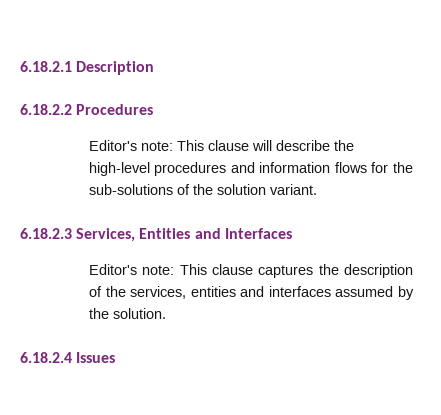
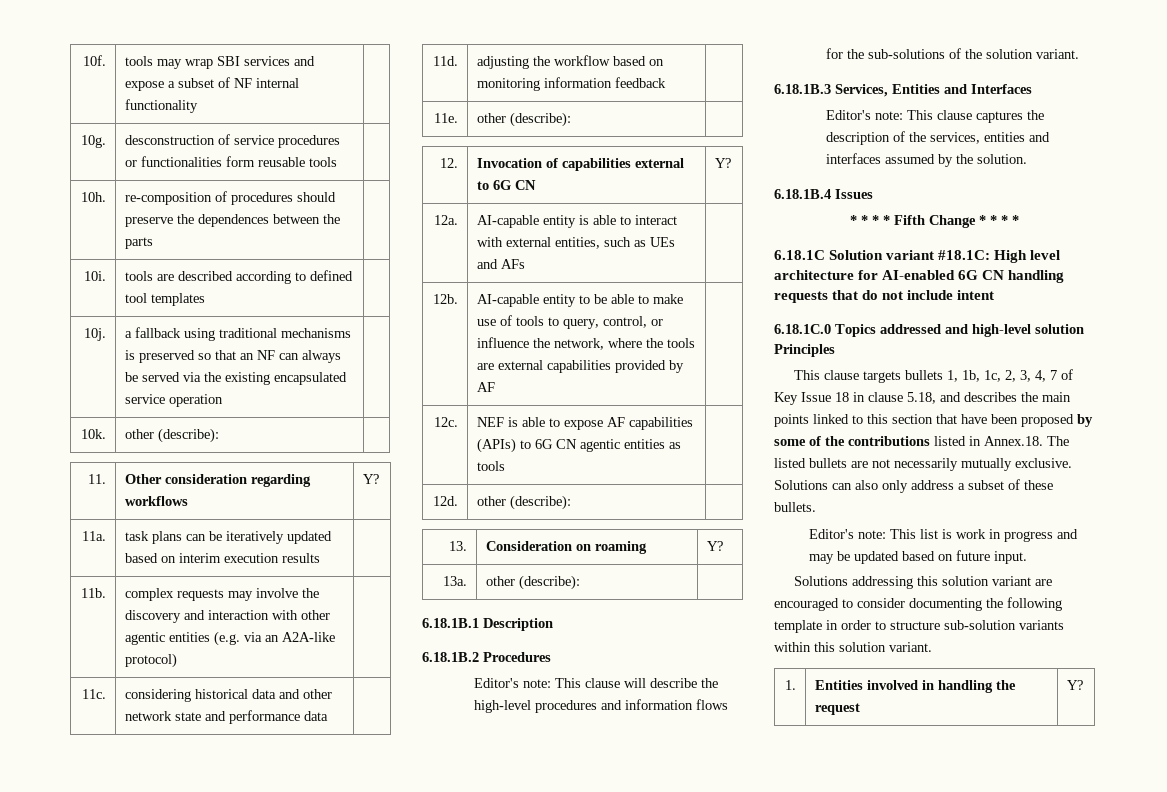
[20,61,72,72] 6.18.2.1 -> [83,55,107,66] [124,56,315,69] [124,77,299,91] [124,99,198,113] [81,135,107,148] [124,134,340,148] [124,156,337,167] [81,192,107,202] [124,191,336,205] [124,214,340,227] [124,237,153,249] [84,271,107,281] [124,270,353,284] [124,293,205,306] [84,328,107,341] [124,327,351,341] [124,350,341,363] [124,372,347,385] [124,394,223,407] [81,429,107,439] [124,428,219,443] [88,474,107,484] [124,474,311,487] [124,496,188,506] [362,474,379,484] [82,531,107,541] [124,531,332,544] [124,553,320,563] [81,588,107,598] [124,588,319,601] [124,610,330,623] [124,631,335,646] [124,653,177,668] [82,689,107,699] [124,689,332,702] [124,710,328,724] [433,56,459,66] [476,55,664,69] [476,77,666,91] [434,113,459,123] [476,112,571,127] [440,158,459,168] [476,158,684,171] [476,180,536,190] [714,158,731,168] [434,215,459,225] [476,215,677,228] [476,237,675,249] [476,259,525,269] [433,294,459,304] [476,294,683,307] [476,315,663,329] [476,337,695,350] [476,360,684,373] [476,382,495,392] [434,417,459,427] [476,417,693,430] [476,438,681,453] [476,461,505,471] [433,496,459,506] [476,495,571,510] [449,541,468,551] [485,541,647,554] [706,541,723,551] [443,576,468,586] [485,575,580,590] [422,618,479,628] 10f. | tools may wrap SBI services and expose a subset of NF internal functionality | // 10g. | desconstruction of service procedures or functionalities form reusable tools | // 10h. | re-composition of procedures should preserve the dependences between the parts | // 10i. | tools are described according to defined tool templates | // 10j. | a fallback using traditional mechanisms is preserved so that an NF can always be served via the existing encapsulated service operation | // 10k. | other (describe): | // 11. | Other consideration regarding workflows | Y? // 11a. | task plans can be iteratively updated based on interim execution results | // 11b. | complex requests may involve the discovery and interaction with other agentic entities (e.g. via an A2A-like protocol) | // 11c. | considering historical data and other network state and performance data | // 11d. | adjusting the workflow based on monitoring information feedback | // 11e. | other (describe): | // 12. | Invocation of capabilities external to 6G CN | Y? // 12a. | AI-capable entity is able to interact with external entities, such as UEs and AFs | // 12b. | AI-capable entity to be able to make use of tools to query, control, or influence the network, where the tools are external capabilities provided by AF | // 12c. | NEF is able to expose AF capabilities (APIs) to 6G CN agentic entities as tools | // 12d. | other (describe): | // 13. | Consideration on roaming | Y? // 13a. | other (describe): | // 6.18.1B.1
[20,104,72,115] 6.18.2.2 -> [422,652,479,662] 6.18.1B.2
[20,228,72,239] 6.18.2.3 -> [774,84,831,94] 6.18.1B.3
[20,352,72,363] 6.18.2.4 -> [774,189,831,199] 6.18.1B.4
(116, 357) none -> [850,215,1019,228] [774,250,1061,263] [774,270,1065,283] [774,290,995,303] [774,324,1084,337] [774,344,835,357] [794,369,1074,383] [774,392,1071,405] [774,414,1093,427] [774,436,1069,446] [774,458,1072,471] [774,479,1053,493] [774,502,816,512] [808,529,1078,542] [808,550,1027,564] [794,576,1053,589] [774,597,1062,611] [774,620,1064,633] [774,642,932,652] [785,680,797,690] [814,680,1016,693] [814,703,860,715] [1066,680,1083,690] // * * * * Fifth Change * * * * // 6.18.1C Solution variant #18.1C: High level architecture for AI-enabled 6G CN handling requests that do not include intent // 6.18.1C.0 Topics addressed and high-level solution Principles // This clause targets bullets 1, 1b, 1c, 2, 3, 4, 7 of Key Issue 18 in clause 5.18, and describes the main points linked to this section that have been proposed by some of the contributions listed in Annex.18. The listed bullets are not necessarily mutually exclusive. Solutions can also only address a subset of these bullets. // Editor's note: This list is work in progress and may be updated based on future input. // Solutions addressing this solution variant are encouraged to consider documenting the following template in order to structure sub-solution variants within this solution variant. // 1. | Entities involved in handling the request | Y?

